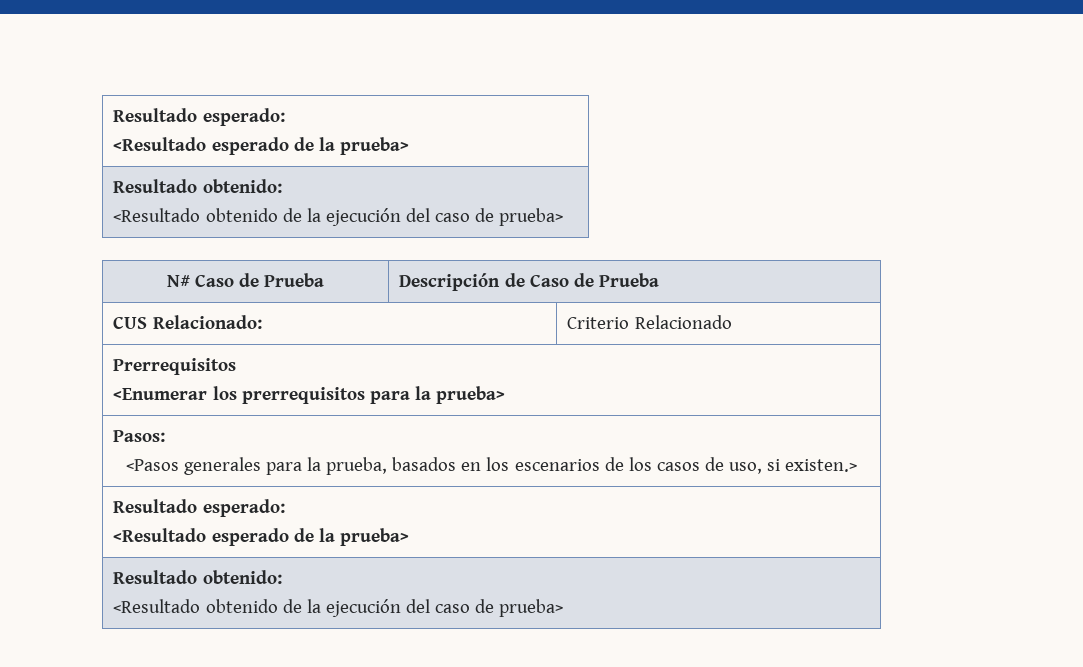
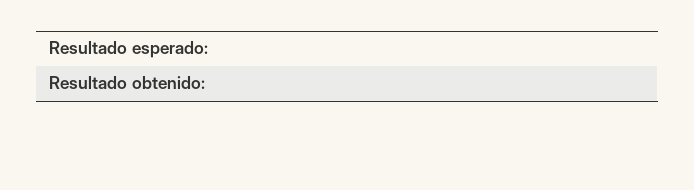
[113,108,285,126] [113,137,409,155] [113,179,282,193] [113,208,564,226] [166,273,325,287] [399,273,659,291] [113,315,262,329] [567,315,732,329] [113,358,237,375] [113,386,506,404] [113,430,166,442] [125,457,858,475] [113,499,285,517] [113,528,409,546] [113,570,282,584] [113,599,564,617] Resultado esperado: // <Resultado esperado de la prueba> // Resultado obtenido: // <Resultado obtenido de la ejecución del caso de prueba> // N# Caso de Prueba | Descripción de Caso de Prueba // CUS Relacionado: | Criterio Relacionado // Prerrequisitos // <Enumerar los prerrequisitos para la prueba> // Pasos: // <Pasos generales para la prueba, basados en los escenarios de los casos de uso, si existen.> // Resultado esperado: // <Resultado esperado de la prueba> // Resultado obtenido: // <Resultado obtenido de la ejecución del caso de prueba> -> [49,41,208,58] [49,76,205,89] Resultado esperado: // Resultado obtenido:

